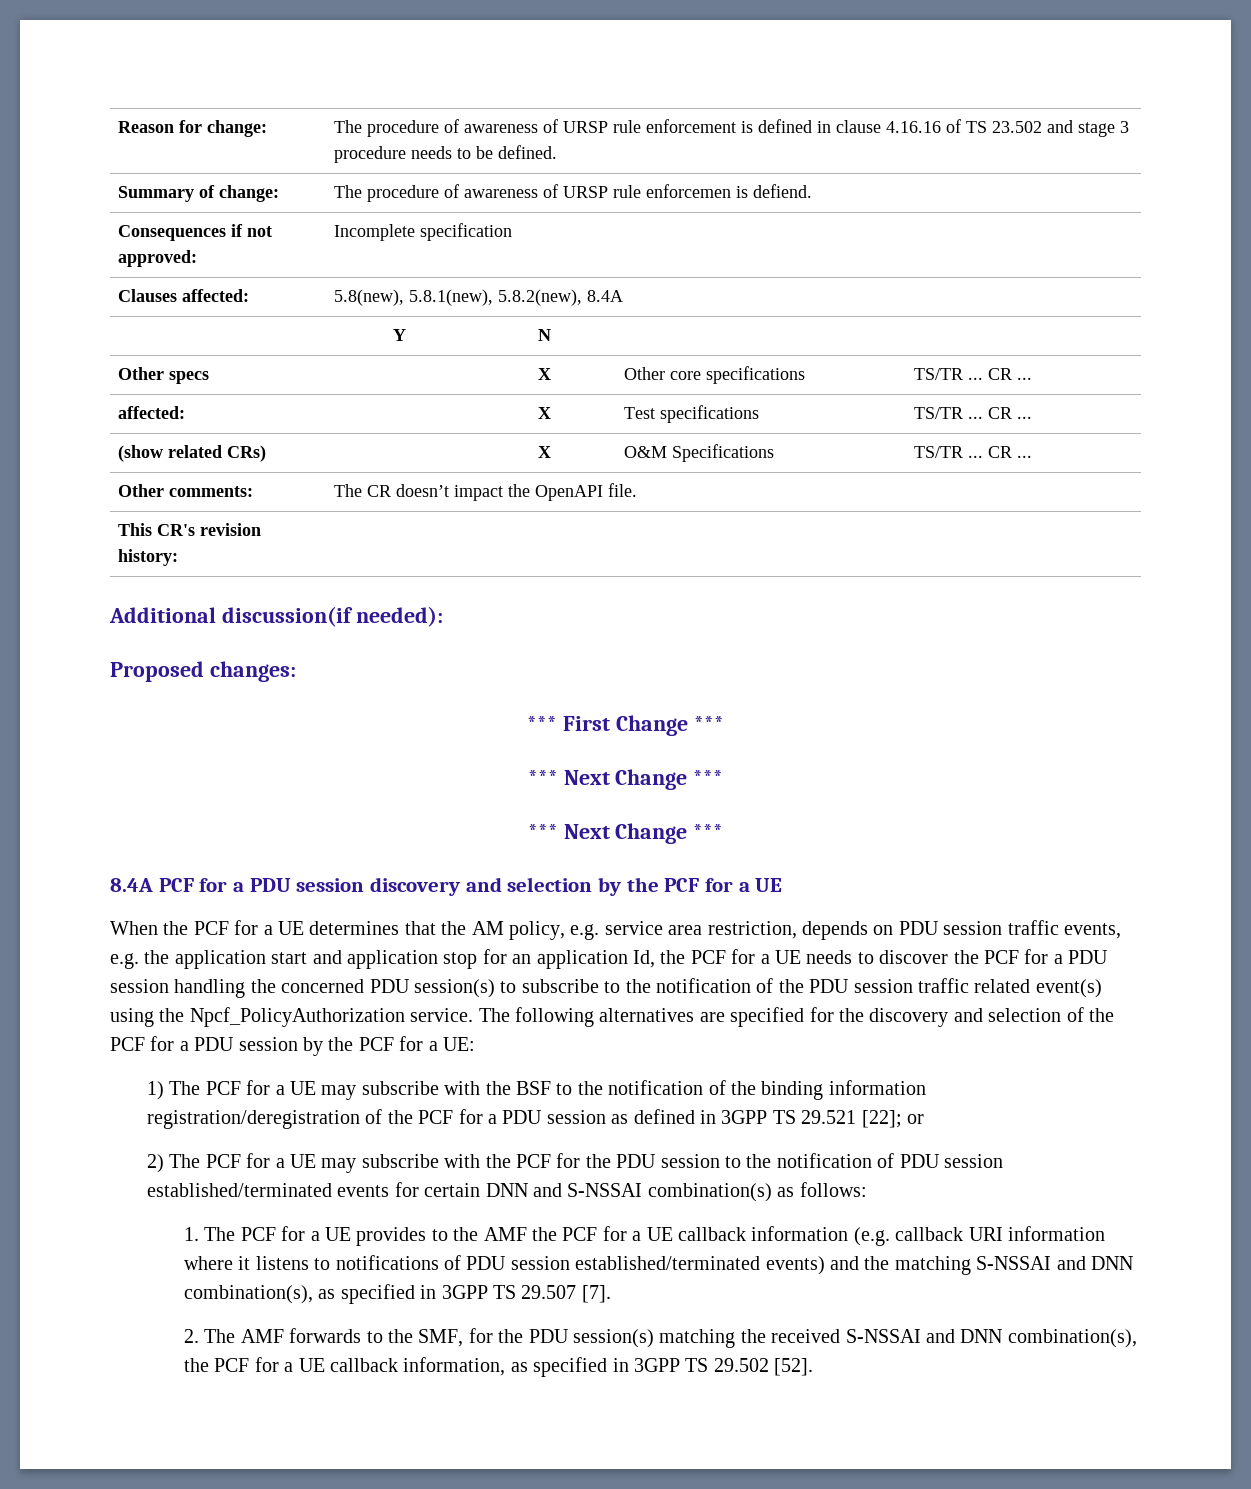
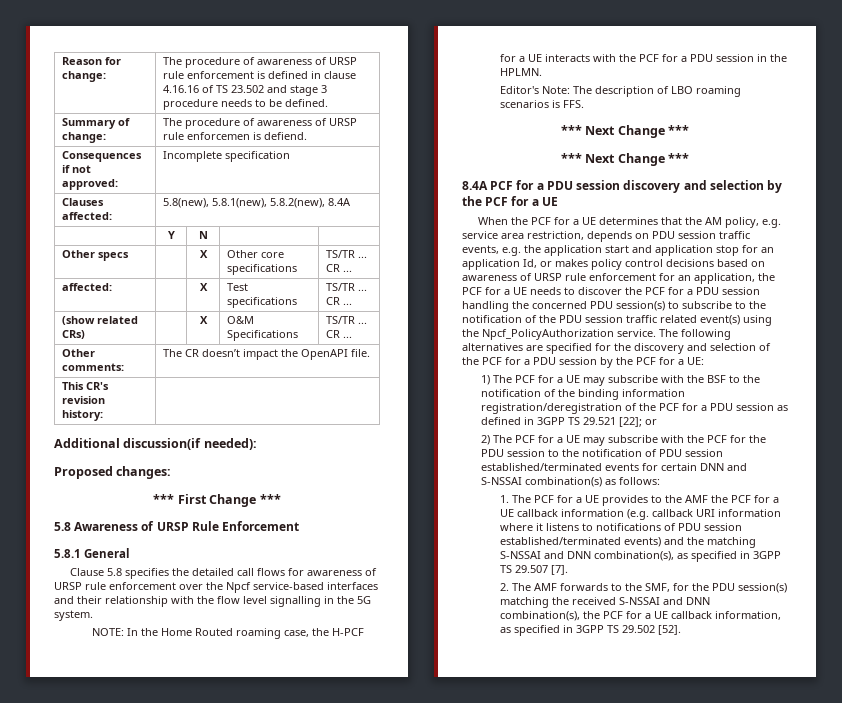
(724, 723) none -> [54,521,300,531] [54,548,131,558] [70,568,378,579] [54,582,378,593] [54,596,371,607] [54,610,93,621] [91,628,364,639] [499,54,787,62] [499,68,542,76] [499,86,741,97] [499,100,584,108] // 5.8 Awareness of URSP Rule Enforcement // 5.8.1 General // Clause 5.8 specifies the detailed call flows for awareness of URSP rule enforcement over the Npcf service-based interfaces and their relationship with the flow level signalling in the 5G system. // NOTE: In the Home Routed roaming case, the H-PCF for a UE interacts with the PCF for a PDU session in the HPLMN. // Editor's Note: The description of LBO roaming scenarios is FFS.
(655, 959) none -> [540,259,765,270] [462,273,755,284] or makes policy control decisions based on awareness of URSP rule enforcement for an application,

